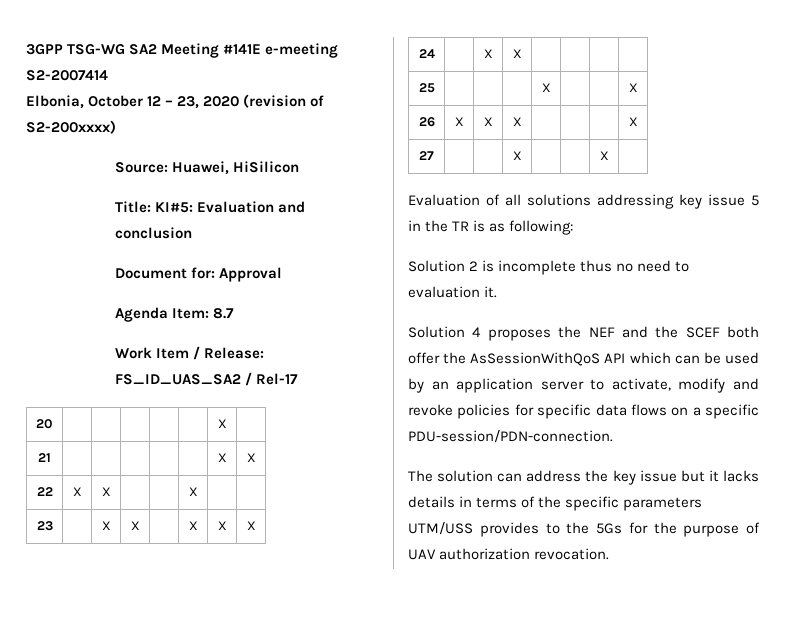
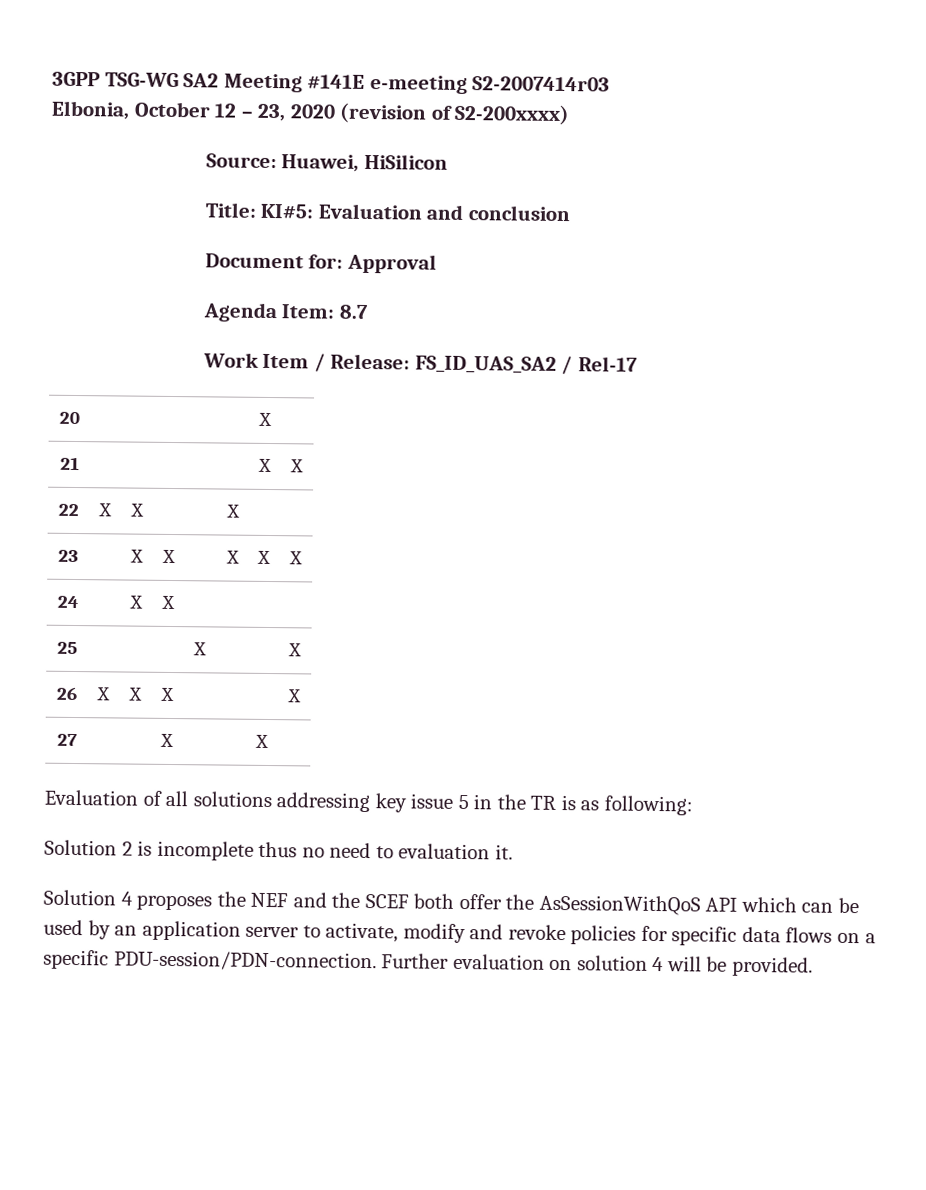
[26,70,108,81] S2-2007414 -> [472,76,611,92] S2-2007414r03
[408,470,759,485] [408,496,703,511] [408,522,760,537] [408,548,610,560] // The solution can address the key issue but it lacks details in terms of the specific parameters UTM/USS provides to the 5Gs for the purpose of UAV authorization revocation. -> [381,953,813,977] Further evaluation on solution 4 will be provided.

